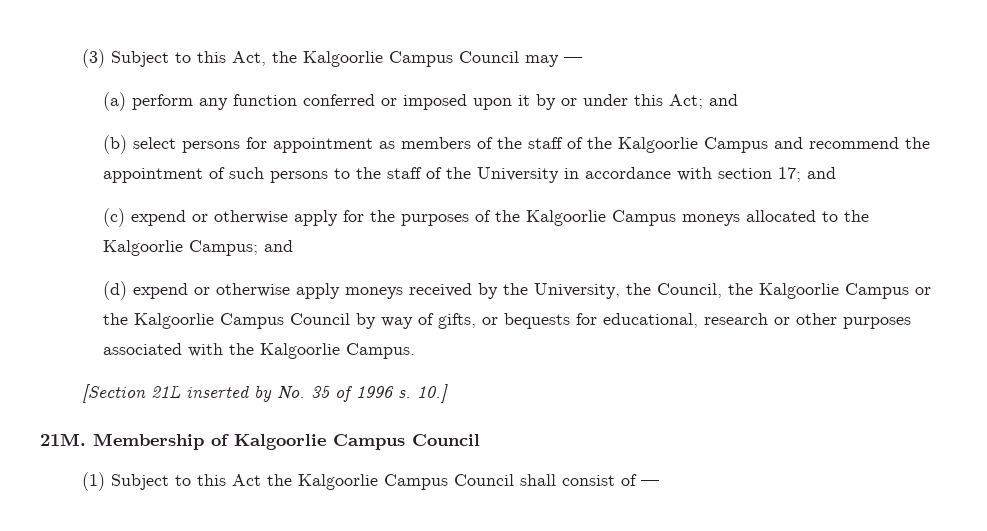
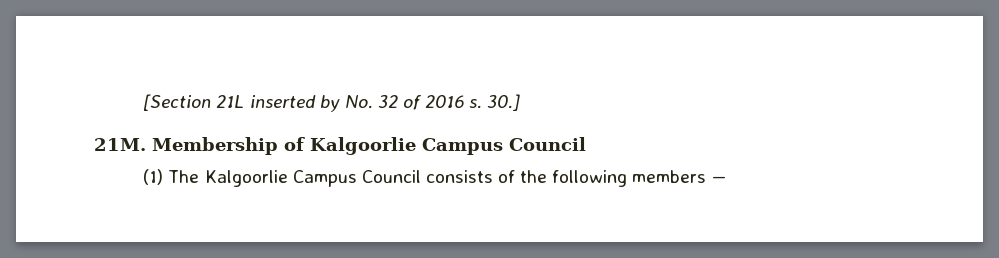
[82,49,583,68] [103,92,739,111] [103,135,931,154] [103,167,837,183] [103,208,870,227] [103,240,294,256] [103,281,932,300] [103,313,912,329] [103,343,416,359] (3) Subject to this Act, the Kalgoorlie Campus Council may — // (a) perform any function conferred or imposed upon it by or under this Act; and // (b) select persons for appointment as members of the staff of the Kalgoorlie Campus and recommend the appointment of such persons to the staff of the University in accordance with section 17; and // (c) expend or otherwise apply for the purposes of the Kalgoorlie Campus moneys allocated to the Kalgoorlie Campus; and // (d) expend or otherwise apply moneys received by the University, the Council, the Kalgoorlie Campus or the Kalgoorlie Campus Council by way of gifts, or bequests for educational, research or other purposes associated with the Kalgoorlie Campus. // -> (143, 102) none
[311,384,449,403] 35 of 1996 s. 10.] -> [377,94,521,111] 32 of 2016 s. 30.]
[111,474,638,490] Subject to this Act the Kalgoorlie Campus Council shall consist of -> [168,170,707,187] The Kalgoorlie Campus Council consists of the following members

